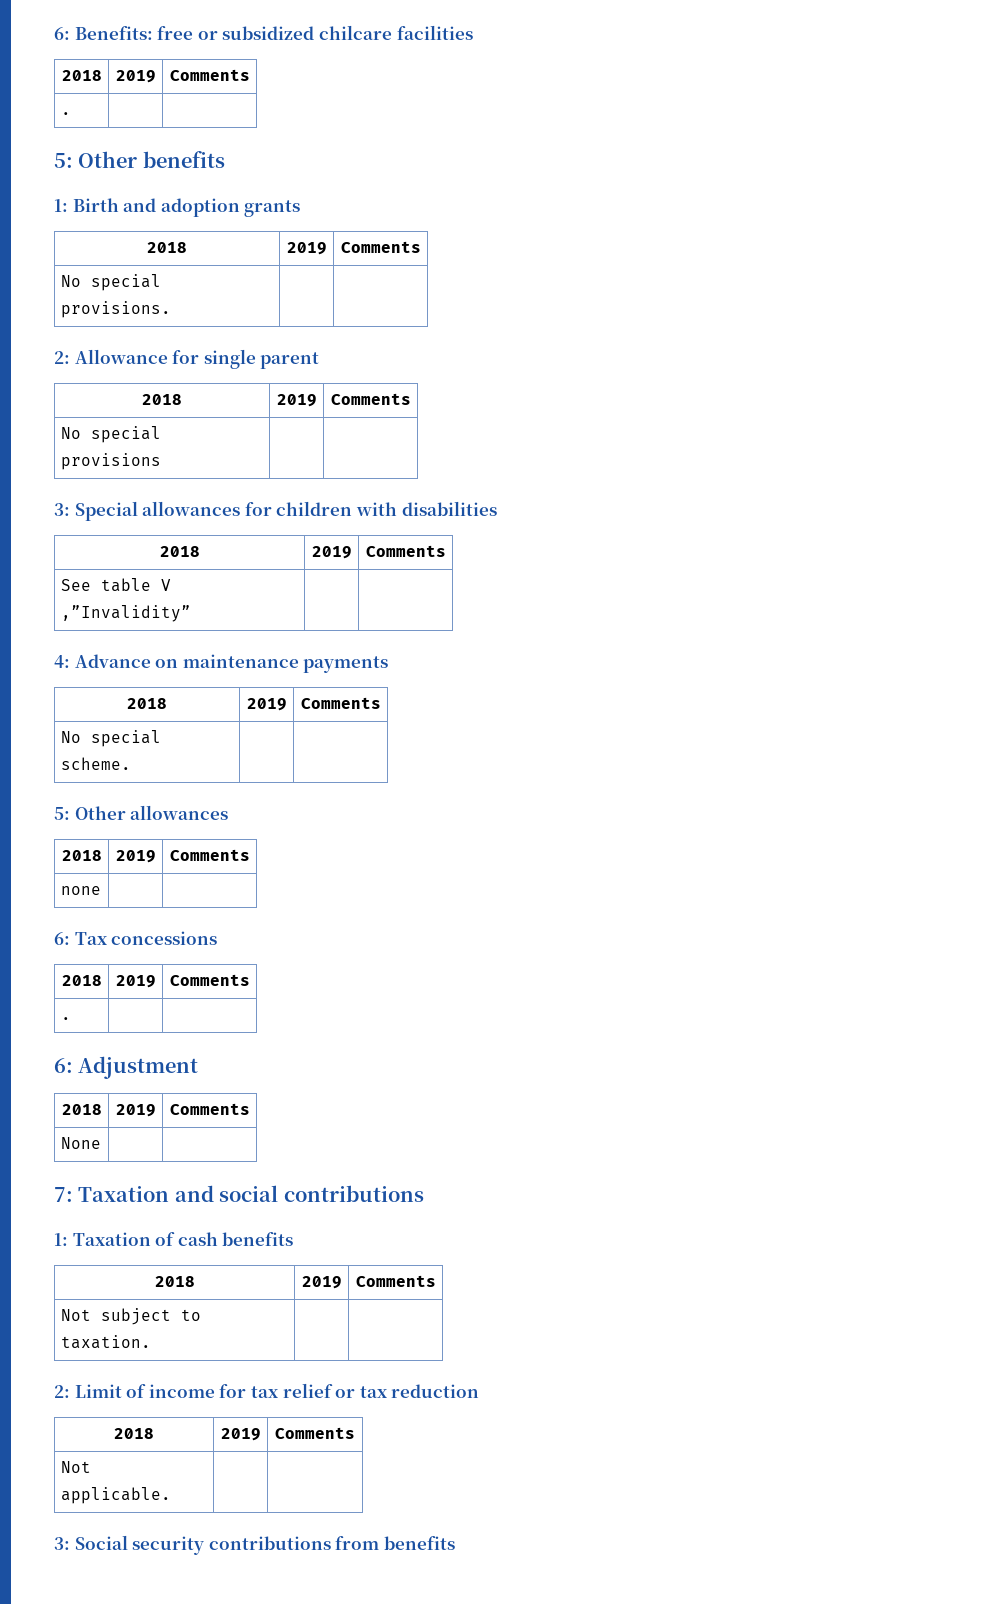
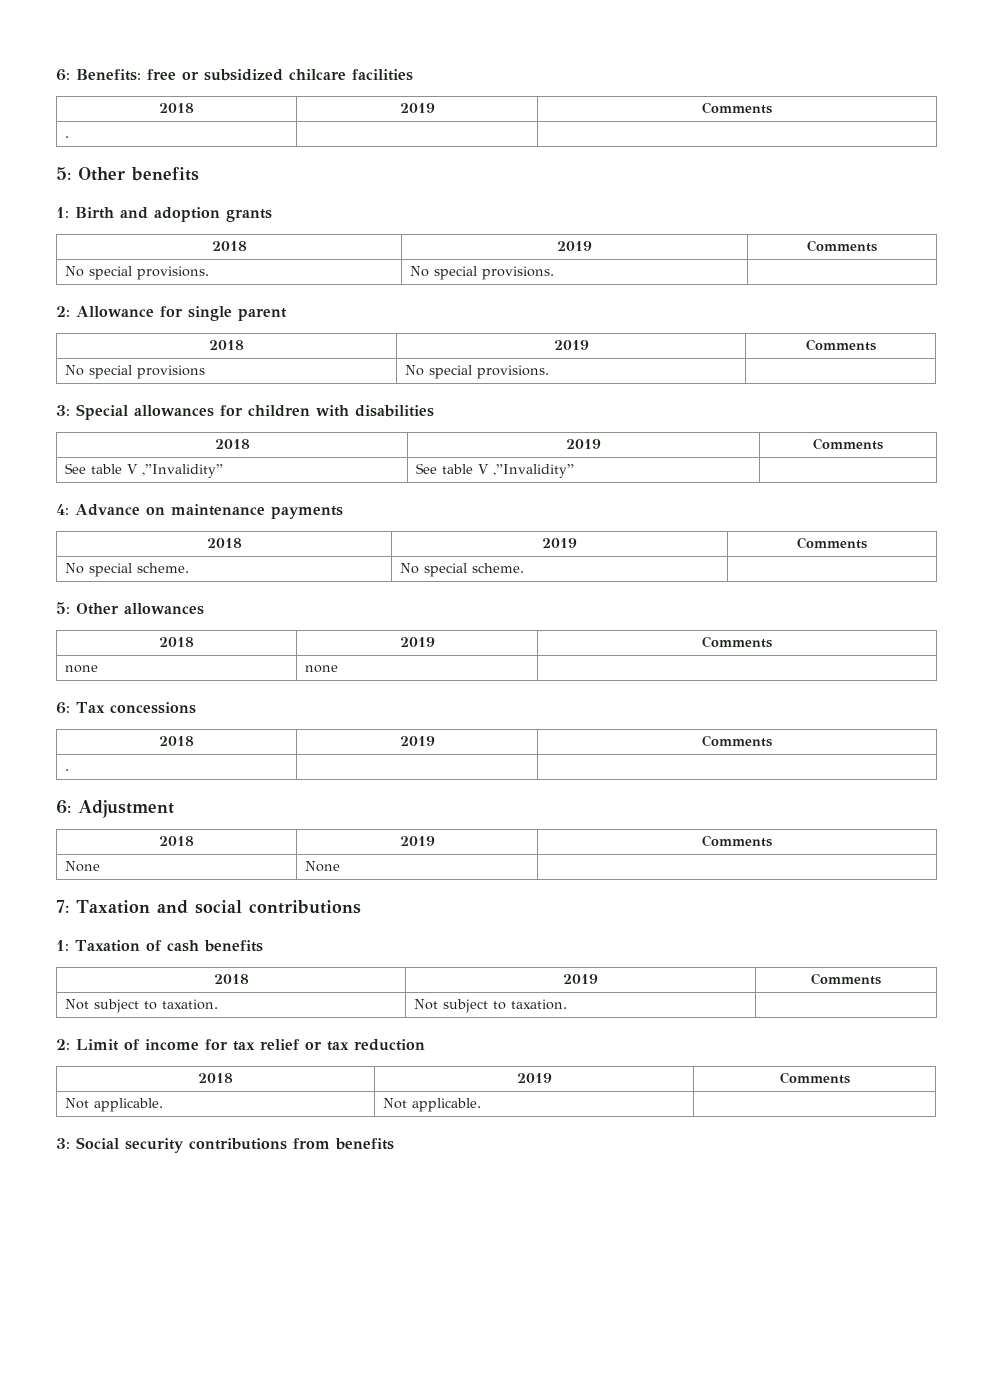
(171, 309) none -> [409,266,554,280] No special provisions.
(161, 461) none -> [404,365,549,379] No special provisions.
(191, 613) none -> [415,463,574,478] See table V ,”Invalidity”
(131, 763) none -> [399,563,524,577] No special scheme.
(101, 890) | -> [304,665,338,673] | none
(101, 1143) | -> [304,861,340,872] | None
(151, 1342) none -> [413,999,567,1013] Not subject to taxation.
(171, 1495) none -> [382,1098,481,1112] Not applicable.

